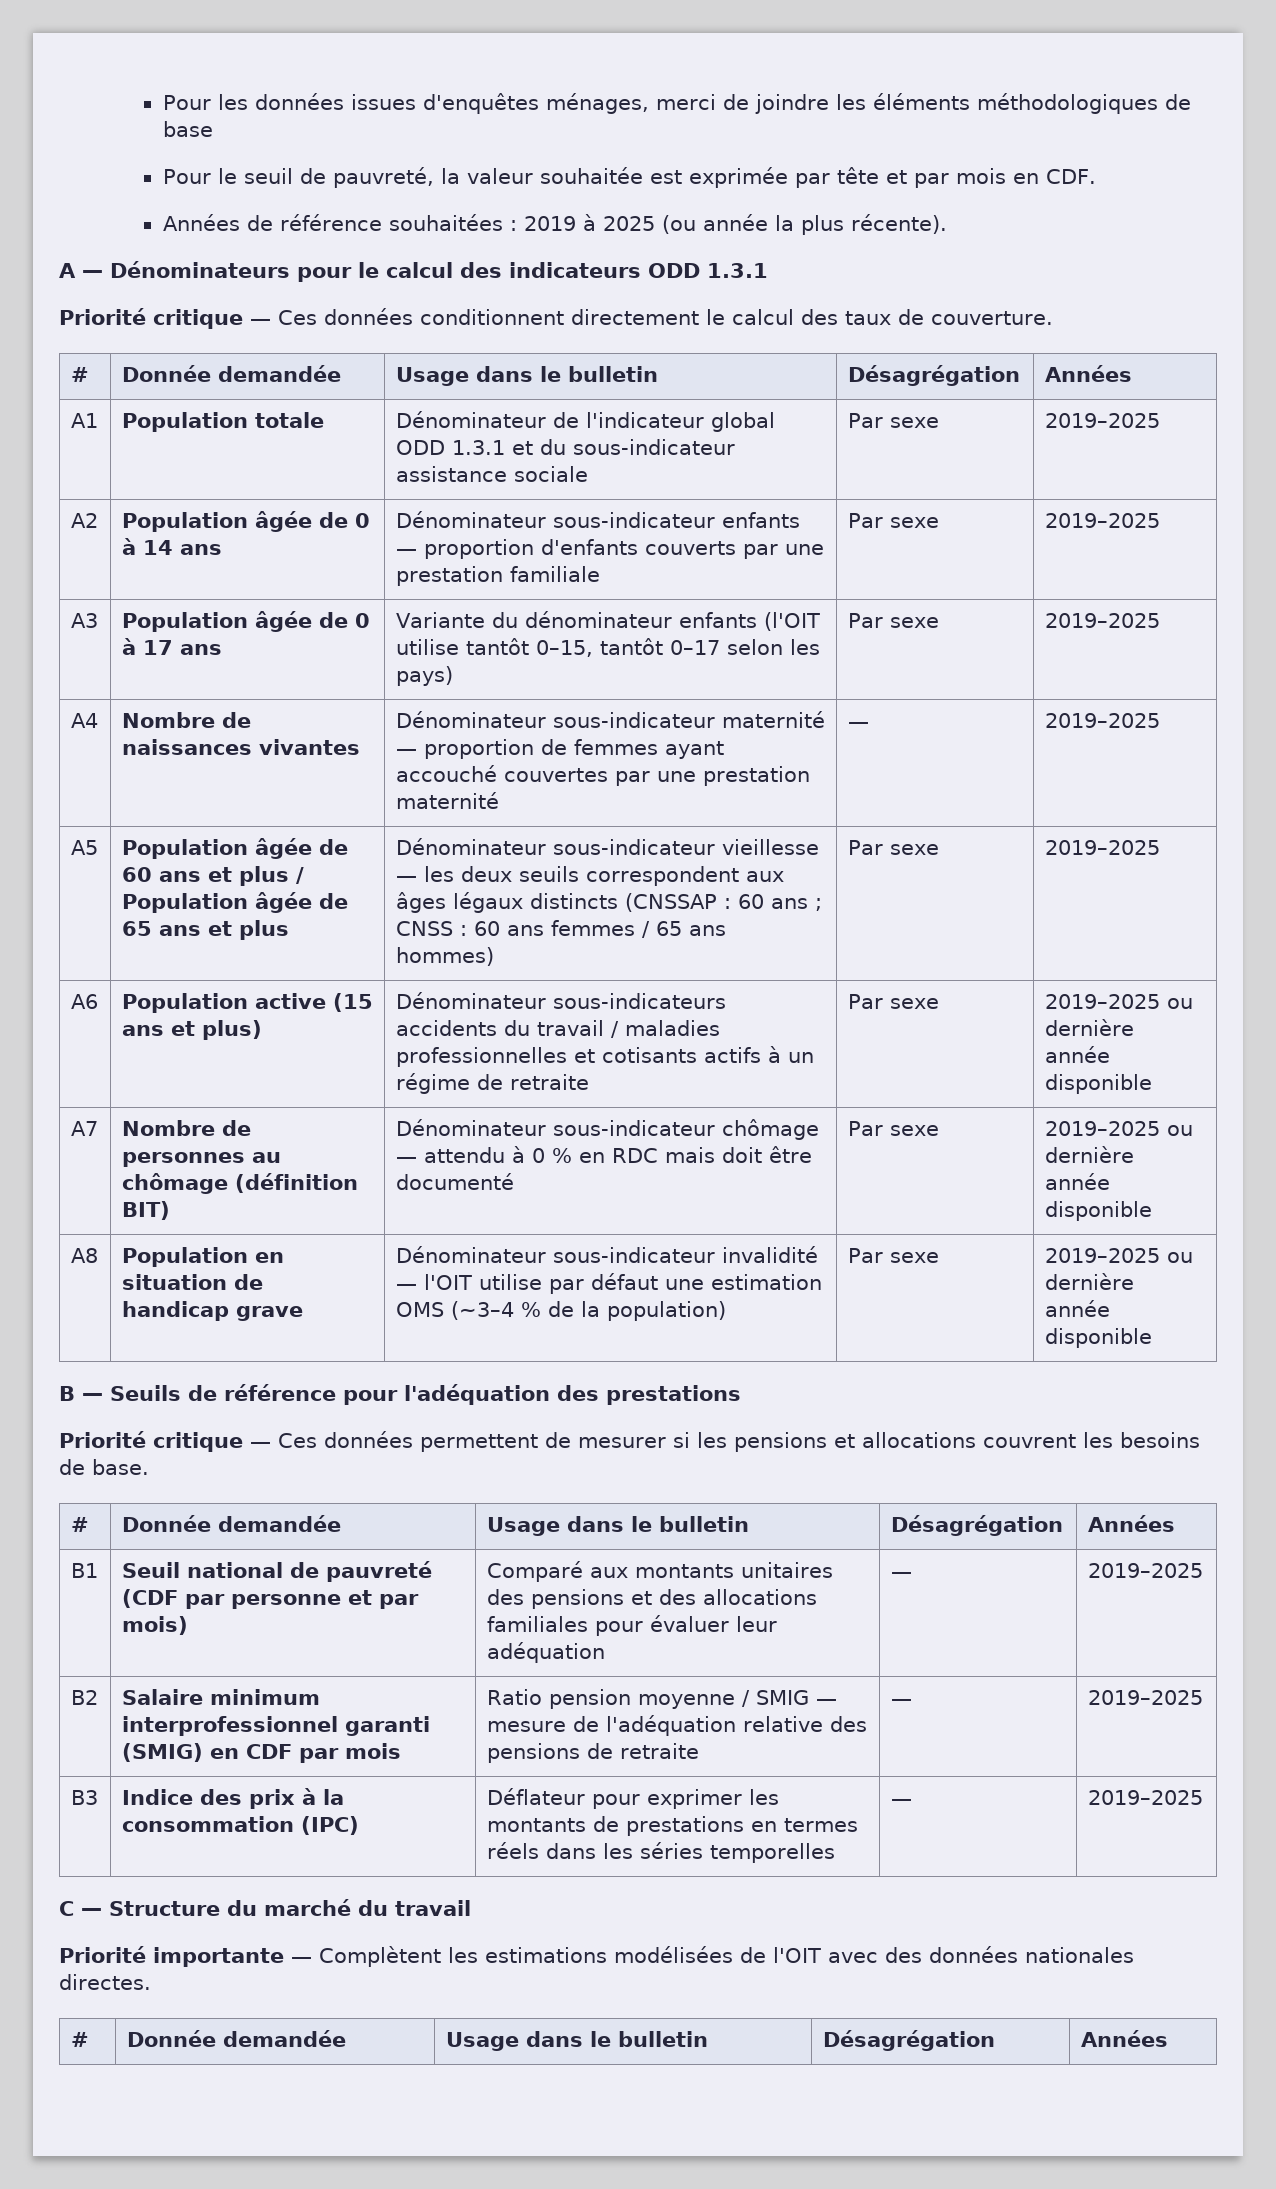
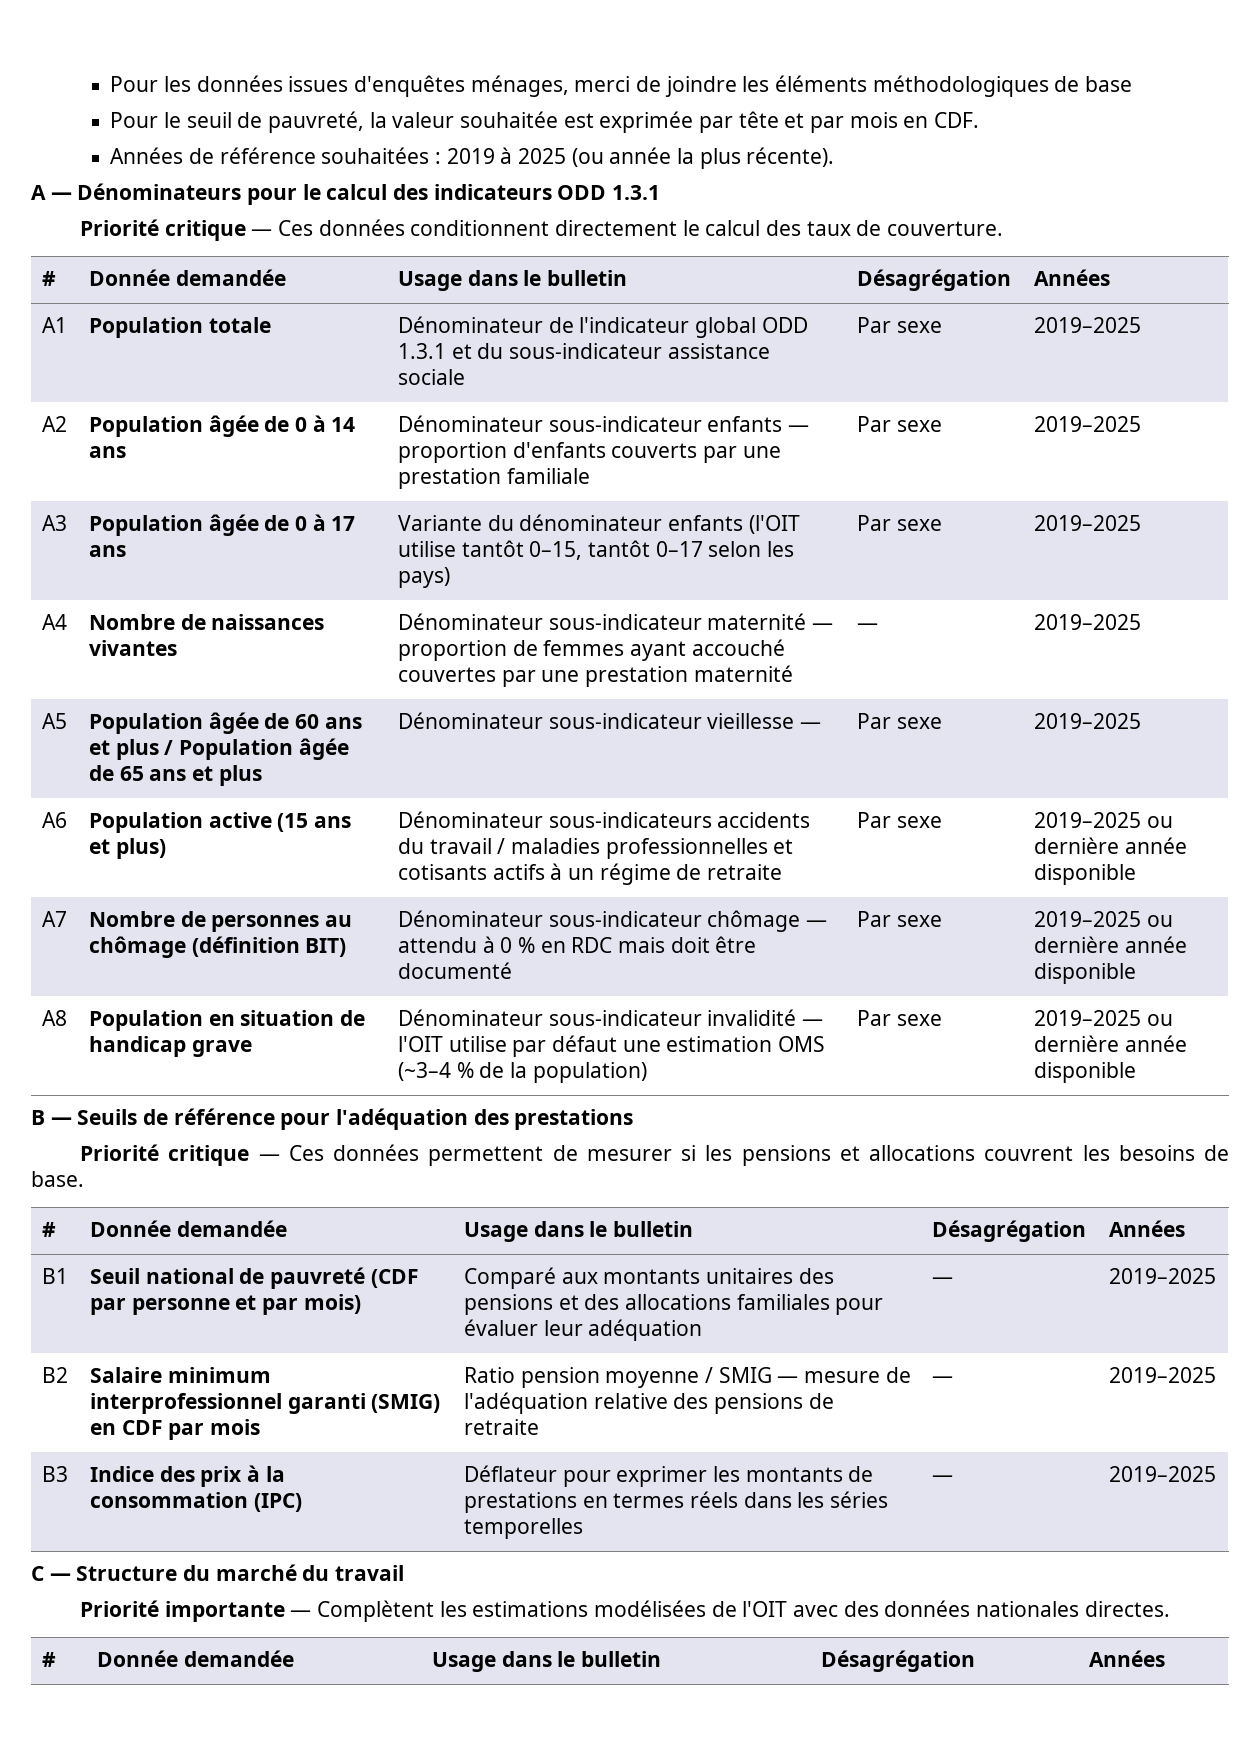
[423,866,784,886] [395,892,822,913] [395,920,726,938] [395,947,494,966] les deux seuils correspondent aux âges légaux distincts (CNSSAP : 60 ans ; CNSS : 60 ans femmes / 65 ans hommes) -> (821, 725) none

